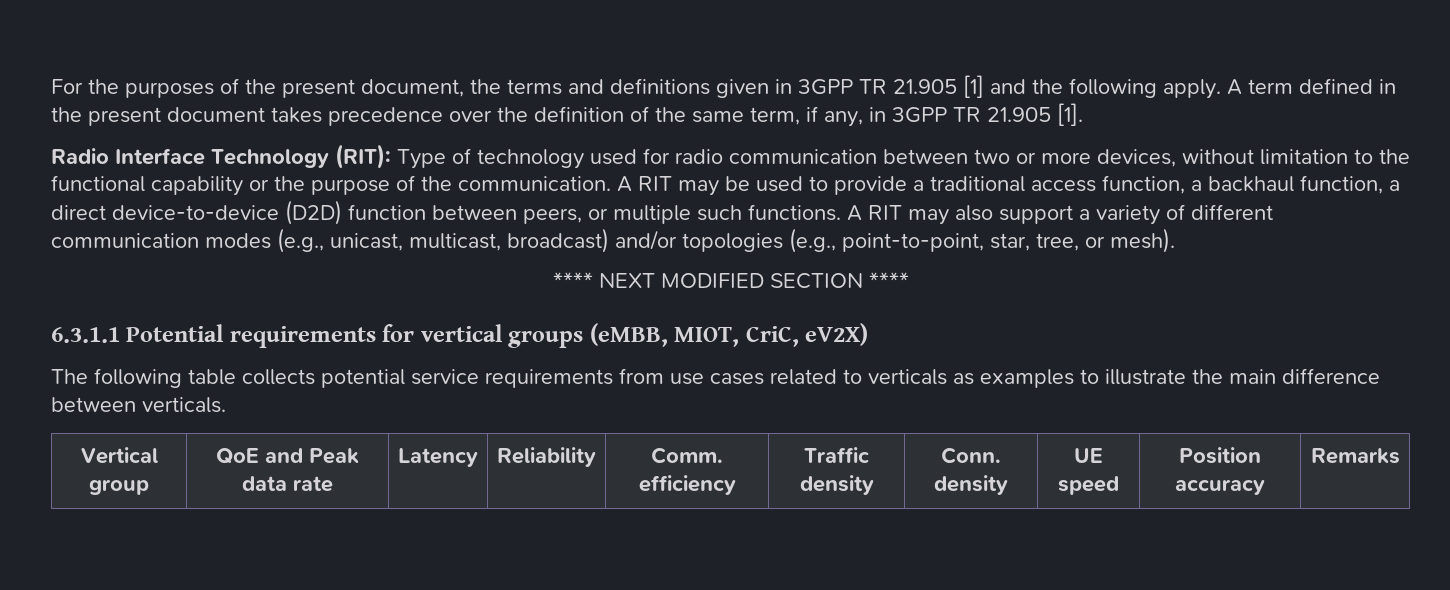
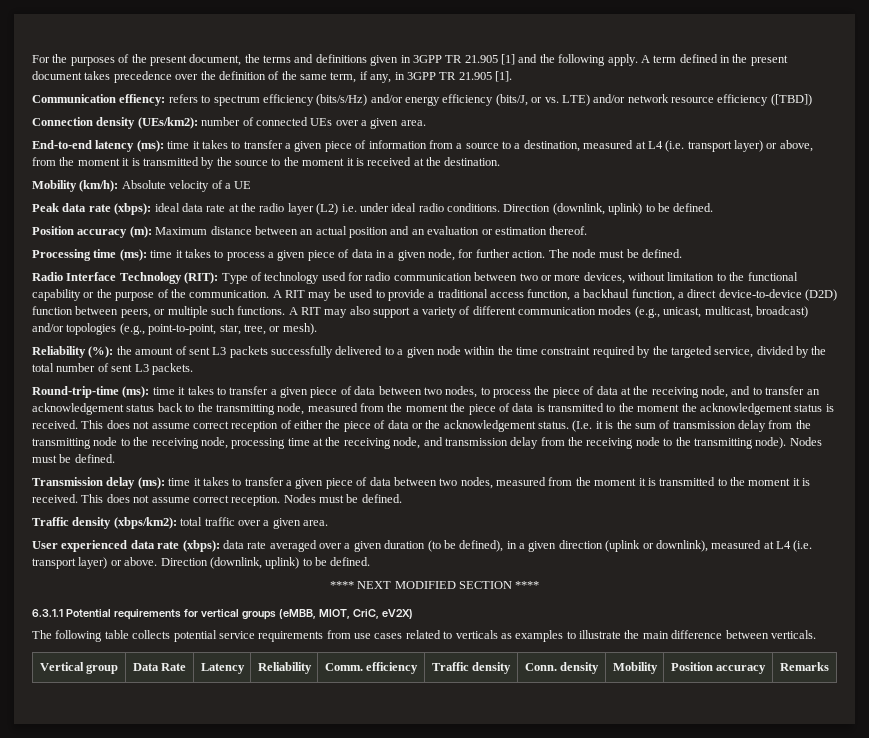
(1083, 114) none -> [32,94,812,106] [32,117,426,129] [32,140,813,152] [32,157,501,169] [32,180,252,192] [32,203,714,215] [32,226,588,238] [32,249,682,261] // Communication effiency: refers to spectrum efficiency (bits/s/Hz) and/or energy efficiency (bits/J, or vs. LTE) and/or network resource efficiency ([TBD]) // Connection density (UEs/km2): number of connected UEs over a given area. // End-to-end latency (ms): time it takes to transfer a given piece of information from a source to a destination, measured at L4 (i.e. transport layer) or above, from the moment it is transmitted by the source to the moment it is received at the destination. // Mobility (km/h): Absolute velocity of a UE // Peak data rate (xbps): ideal data rate at the radio layer (L2) i.e. under ideal radio conditions. Direction (downlink, uplink) to be defined. // Position accuracy (m): Maximum distance between an actual position and an evaluation or estimation thereof. // Processing time (ms): time it takes to process a given piece of data in a given node, for further action. The node must be defined.
(1175, 240) none -> [32,346,827,358] [32,363,193,375] [32,386,820,398] [32,403,834,415] [32,420,811,432] [32,437,822,449] [32,454,115,463] [32,477,811,489] [32,494,402,506] [32,517,328,529] [32,540,813,552] [32,557,371,569] // Reliability (%): the amount of sent L3 packets successfully delivered to a given node within the time constraint required by the targeted service, divided by the total number of sent L3 packets. // Round-trip-time (ms): time it takes to transfer a given piece of data between two nodes, to process the piece of data at the receiving node, and to transfer an acknowledgement status back to the transmitting node, measured from the moment the piece of data is transmitted to the moment the acknowledgement status is received. This does not assume correct reception of either the piece of data or the acknowledgement status. (I.e. it is the sum of transmission delay from the transmitting node to the receiving node, processing time at the receiving node, and transmission delay from the receiving node to the transmitting node). Nodes must be defined. // Transmission delay (ms): time it takes to transfer a given piece of data between two nodes, measured from the moment it is transmitted to the moment it is received. This does not assume correct reception. Nodes must be defined. // Traffic density (xbps/km2): total traffic over a given area. // User experienced data rate (xbps): data rate averaged over a given duration (to be defined), in a given direction (uplink or downlink), measured at L4 (i.e. transport layer) or above. Direction (downlink, uplink) to be defined.
[216,448,359,464] [242,476,333,492] QoE and Peak data rate -> [132,663,187,671] Data Rate
[1074,448,1103,463] [1058,476,1119,495] UE speed -> [612,662,658,674] Mobility

